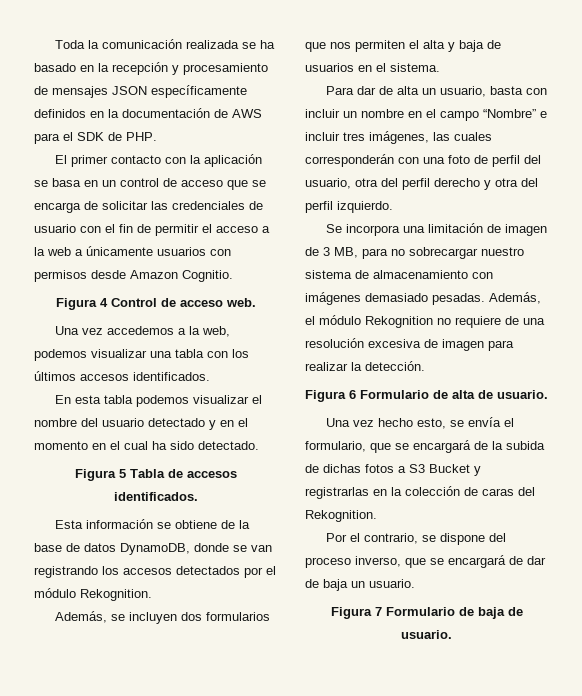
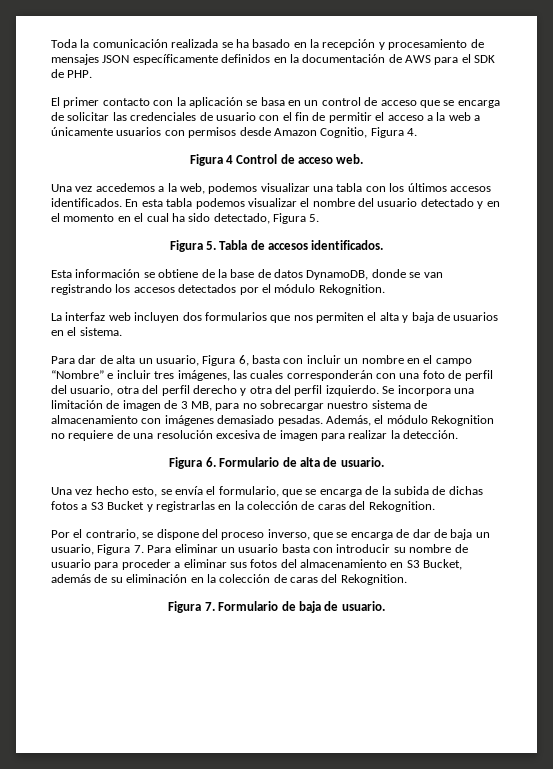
[182,270,233,282] Cognitio. -> [320,127,417,138] Cognitio, Figura 4.
(210, 376) // -> (122, 202) none
[198,441,259,450] [74,469,126,481] detectado. // Figura 5 -> [213,213,320,224] [169,240,216,252] detectado, Figura 5. // Figura 5.
[55,611,126,623] Además, se -> [51,312,131,321] La interfaz web
(487, 91) none -> [202,355,249,366] Figura 6,
(393, 207) // -> (379, 390) none
[349,390,356,399] 6 -> [205,457,216,467] 6.
[413,440,471,453] encargará -> [319,489,362,497] encarga
[448,555,506,568] encargará -> [350,532,393,540] encarga
[369,579,415,588] [330,607,382,619] usuario. // Figura 7 -> [51,544,468,555] [51,559,463,570] [51,574,407,585] [168,601,215,613] usuario, Figura 7. Para eliminar un usuario basta con introducir su nombre de usuario para proceder a eliminar sus fotos del almacenamiento en S3 Bucket, además de su eliminación en la colección de caras del Rekognition. // Figura 7.

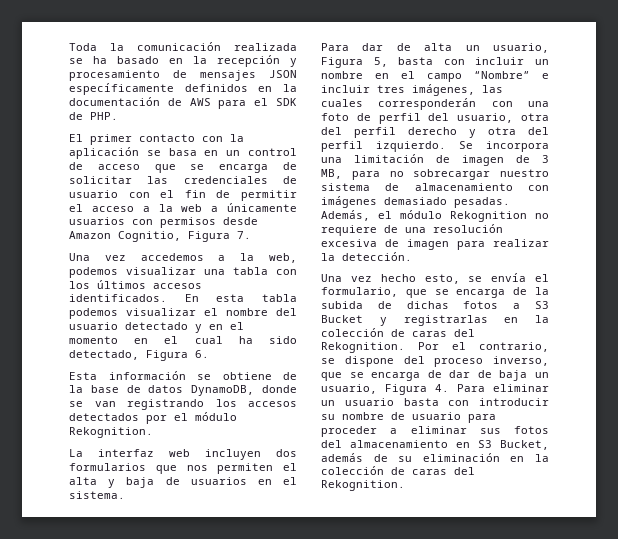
[407,128,417,136] [189,154,364,166] 4. // Figura 4 Control de acceso web. -> [237,231,251,239] 7.
[309,214,320,222] [169,240,384,252] 5. // Figura 5. Tabla de accesos identificados. -> [195,350,209,358] 6.
[238,355,249,366] 6, -> [373,57,388,67] 5,
[169,457,384,469] // Figura 6. Formulario de alta de usuario. -> (412, 256) none
(435, 506) // -> (405, 347) none
[133,545,144,553] 7. -> [435,384,449,392] 4.
[168,601,385,613] // Figura 7. Formulario de baja de usuario. -> (405, 485) none

